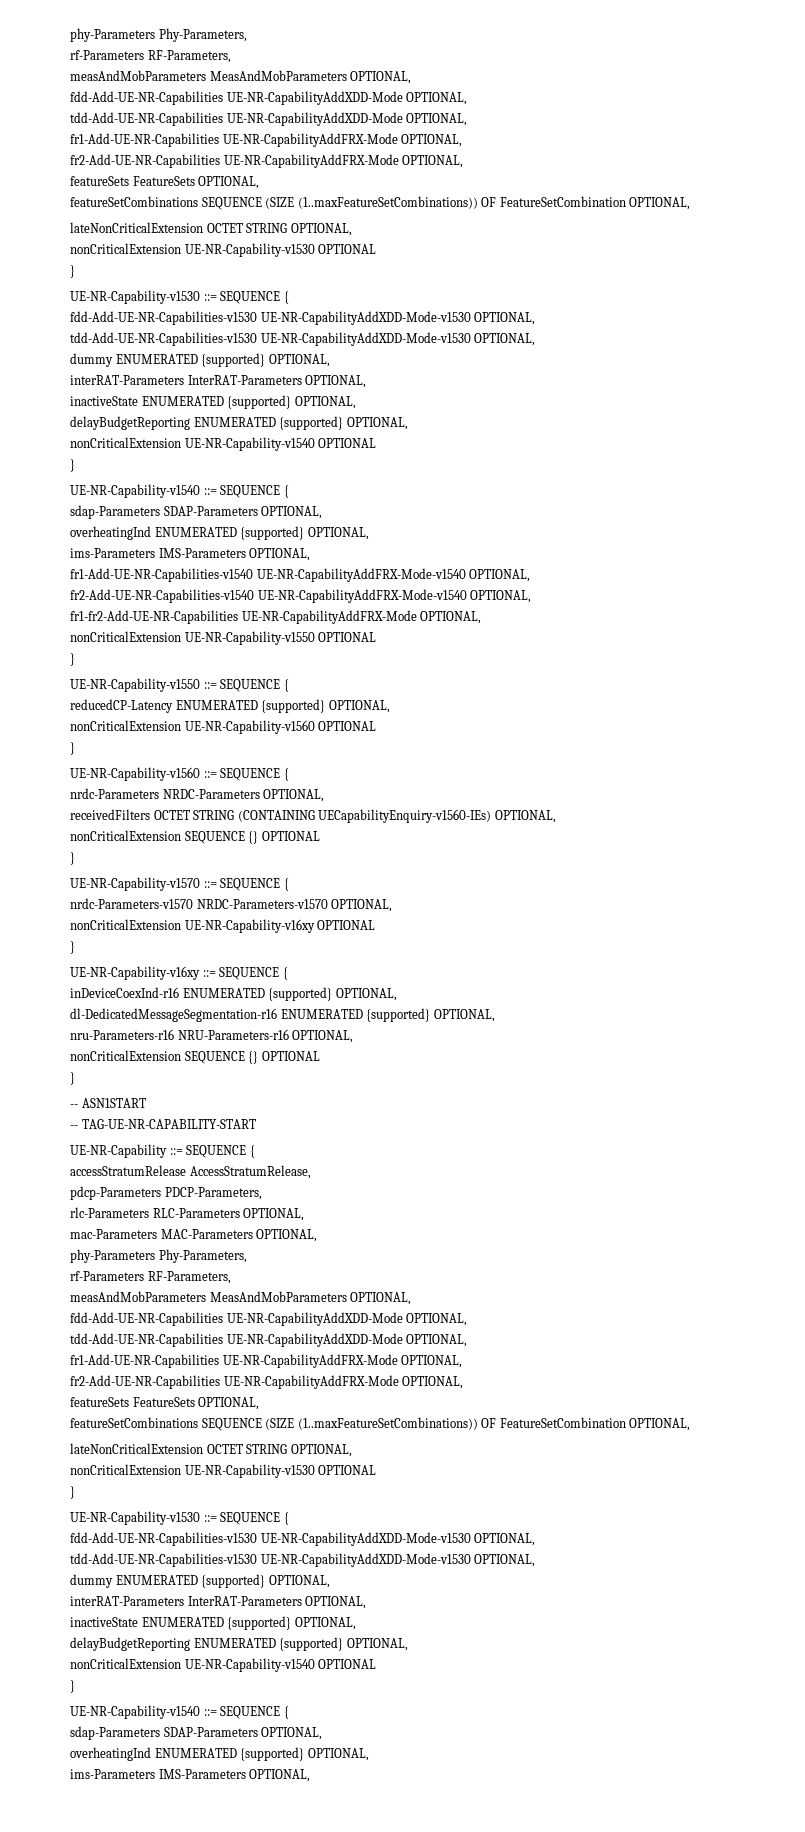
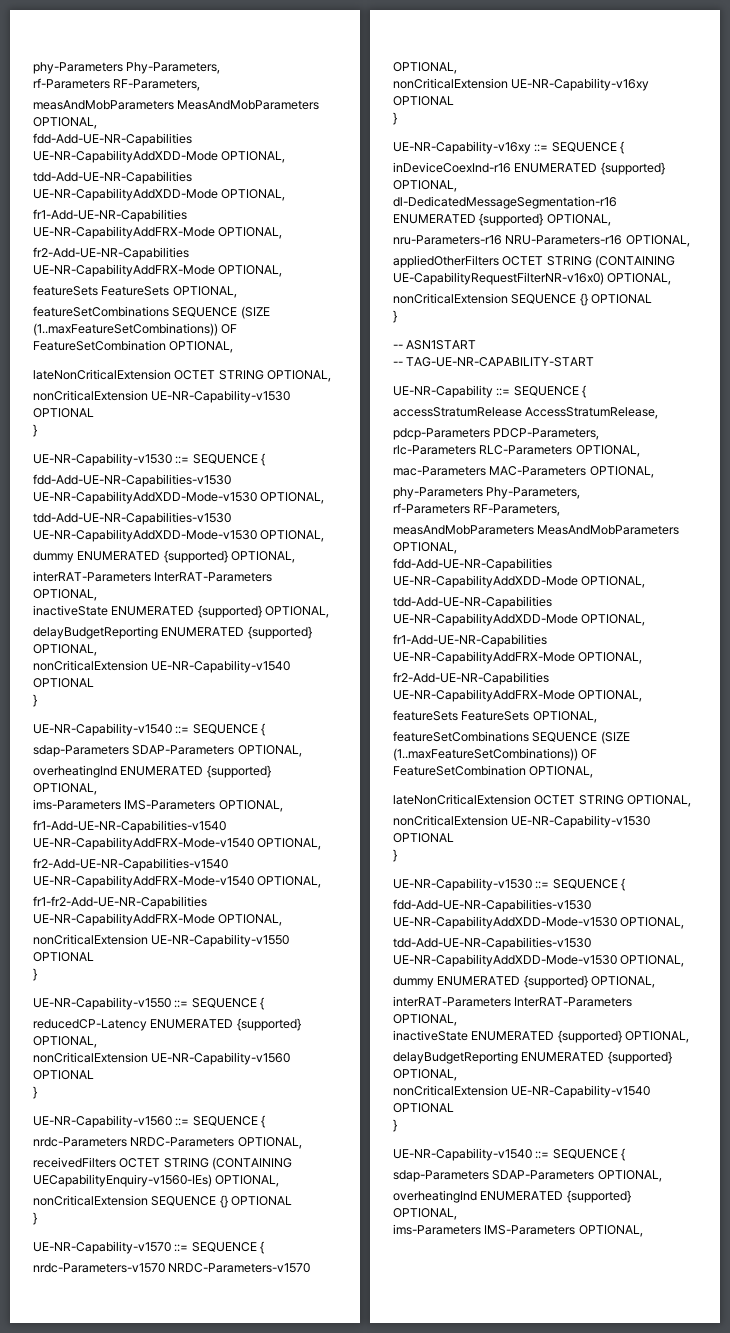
(354, 1036) none -> [393,255,676,268] [393,272,672,285] // appliedOtherFilters OCTET STRING (CONTAINING UE-CapabilityRequestFilterNR-v16x0) OPTIONAL,

